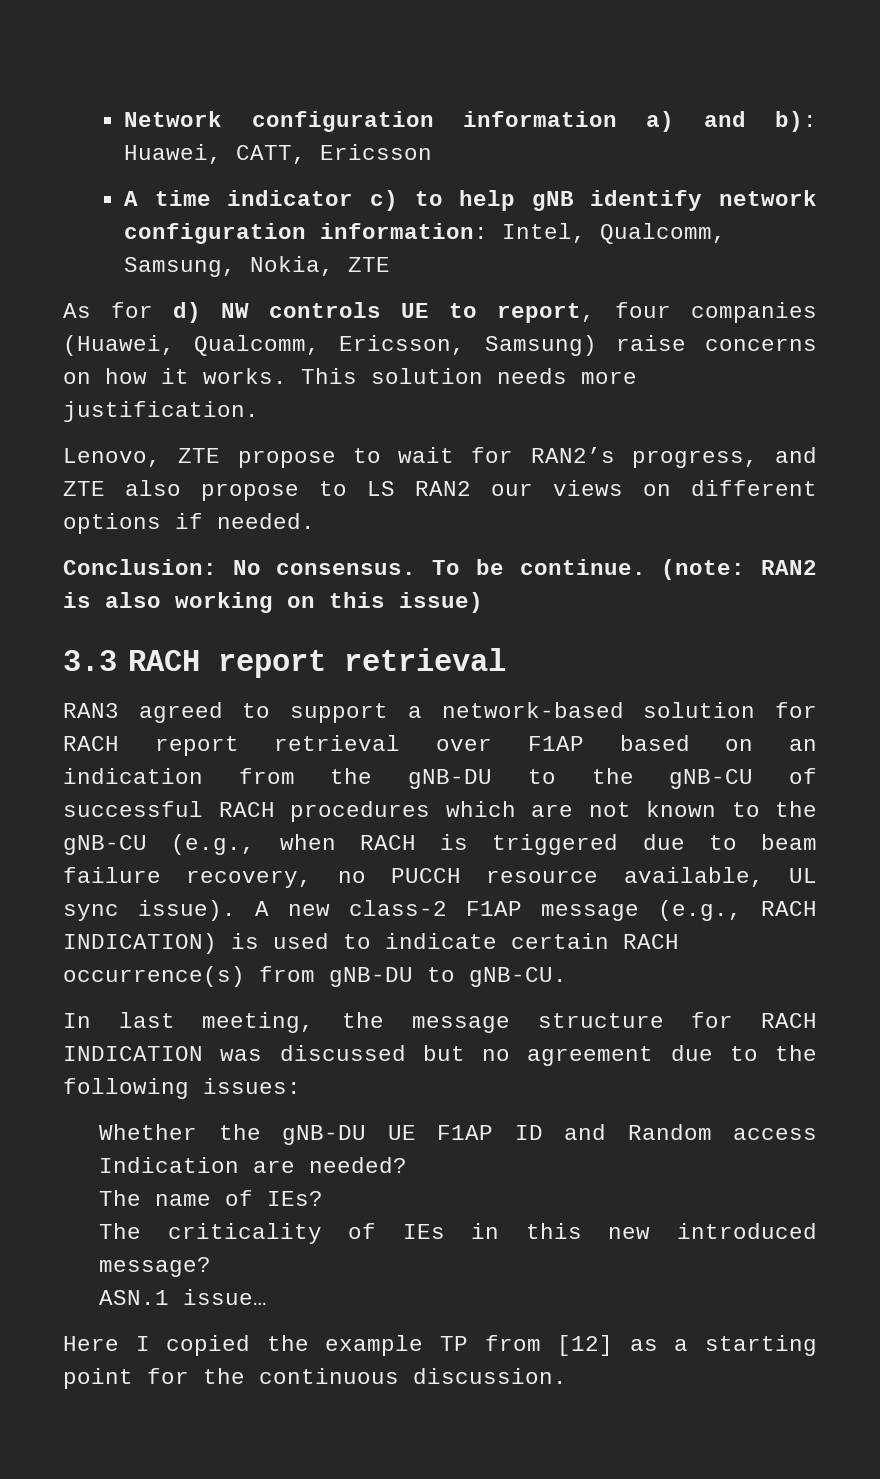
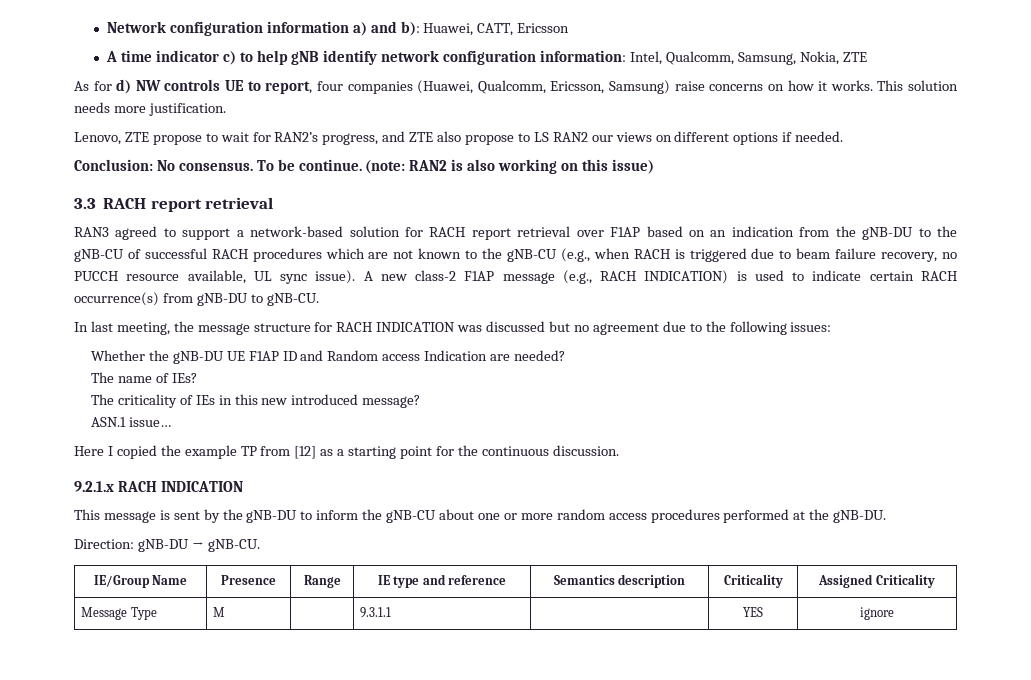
(567, 1376) none -> [74,481,243,492] [74,509,887,523] [74,539,260,552] [93,575,188,588] [221,575,276,585] [303,575,341,588] [377,574,507,588] [553,574,686,588] [723,574,783,588] [818,574,935,588] [81,607,157,620] [213,607,226,617] [360,607,392,618] [743,607,764,617] [860,607,895,620] // 9.2.1.x RACH INDICATION // This message is sent by the gNB-DU to inform the gNB-CU about one or more random access procedures performed at the gNB-DU. // Direction: gNB-DU → gNB-CU. // IE/Group Name | Presence | Range | IE type and reference | Semantics description | Criticality | Assigned Criticality // Message Type | M | | 9.3.1.1 | | YES | ignore

